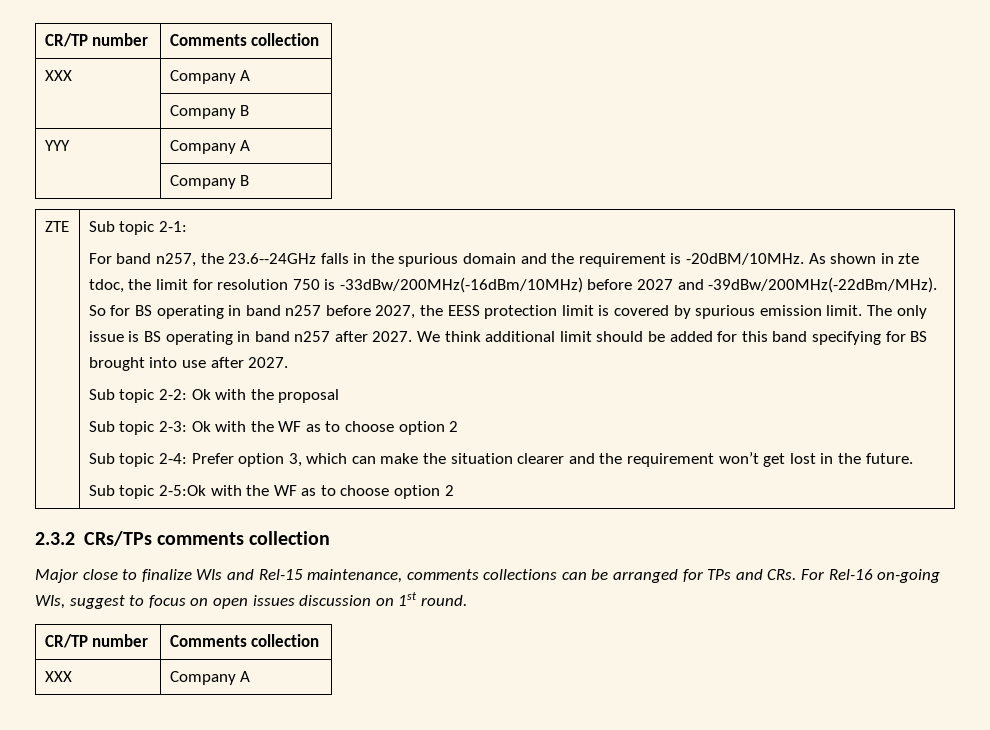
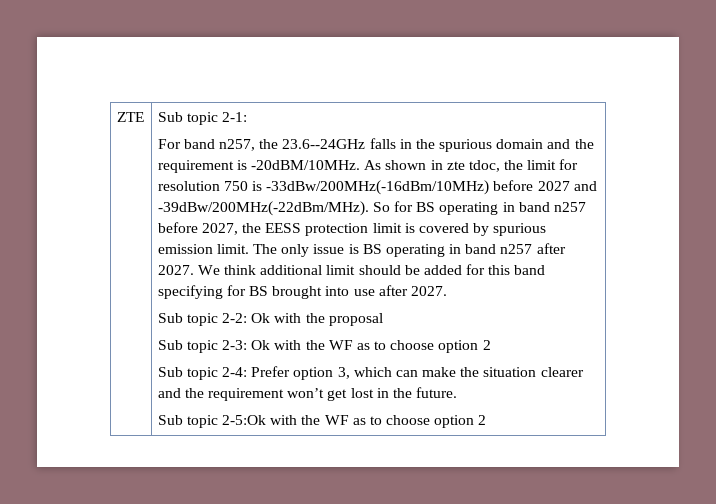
[44,33,149,47] [169,33,320,46] [44,70,72,81] [169,70,251,84] [169,105,250,119] [44,140,70,151] [169,140,251,154] [169,175,250,189] CR/TP number | Comments collection // XXX | Company A // | Company B // YYY | Company A // | Company B // -> (116, 117) none
[35,531,331,546] [35,569,941,583] [35,592,467,609] [44,634,149,648] [169,634,320,647] [44,671,72,682] [169,671,251,685] // 2.3.2 CRs/TPs comments collection // Major close to finalize WIs and Rel-15 maintenance, comments collections can be arranged for TPs and CRs. For Rel-16 on-going WIs, suggest to focus on open issues discussion on 1st round. // CR/TP number | Comments collection // XXX | Company A -> (487, 420) none

